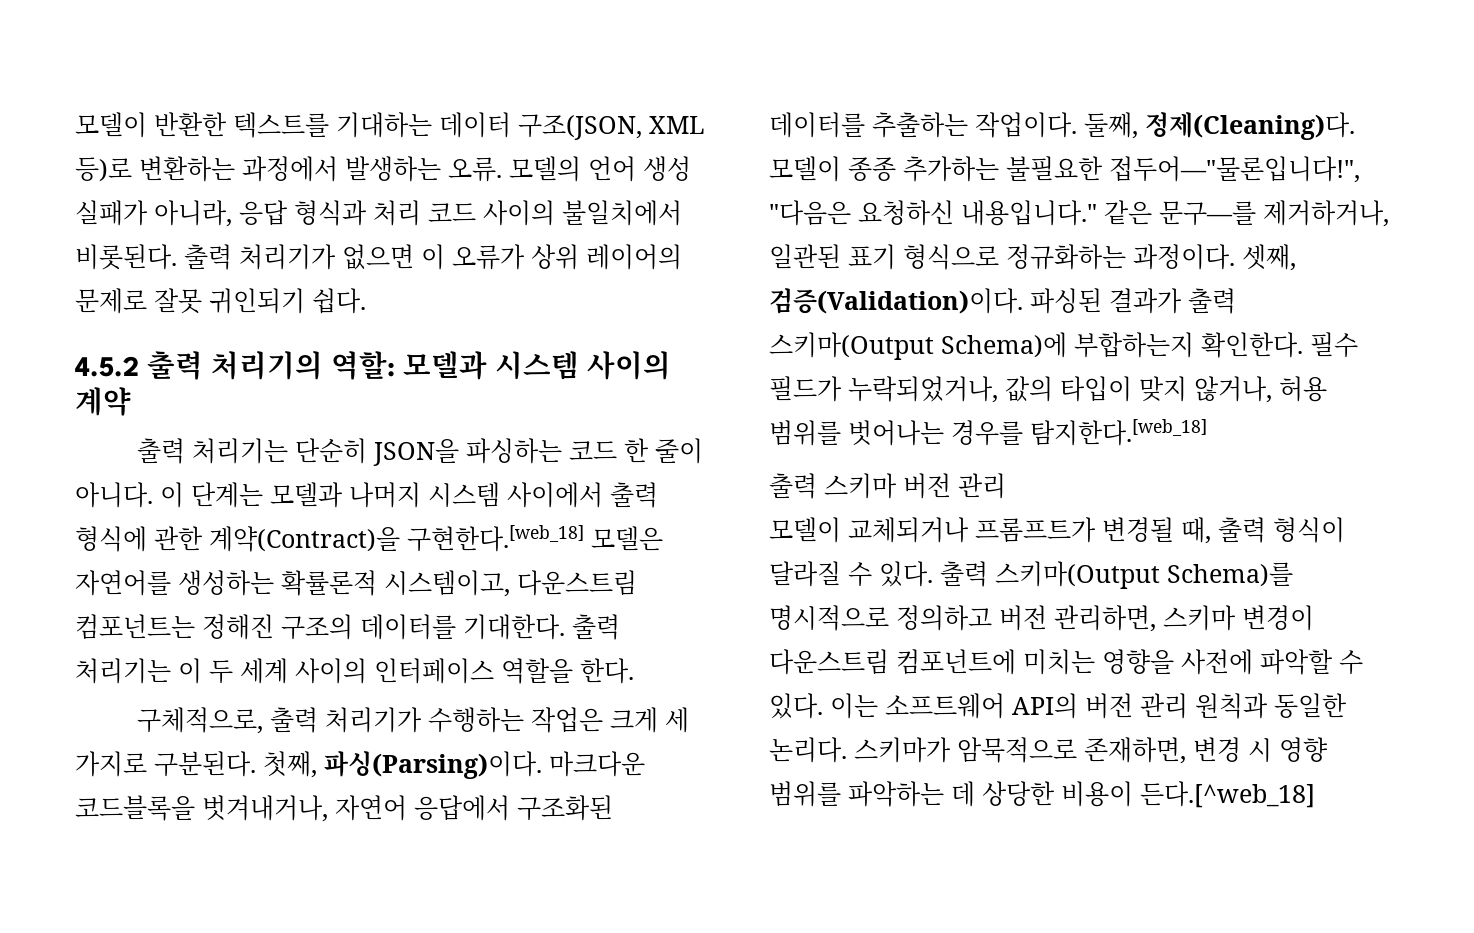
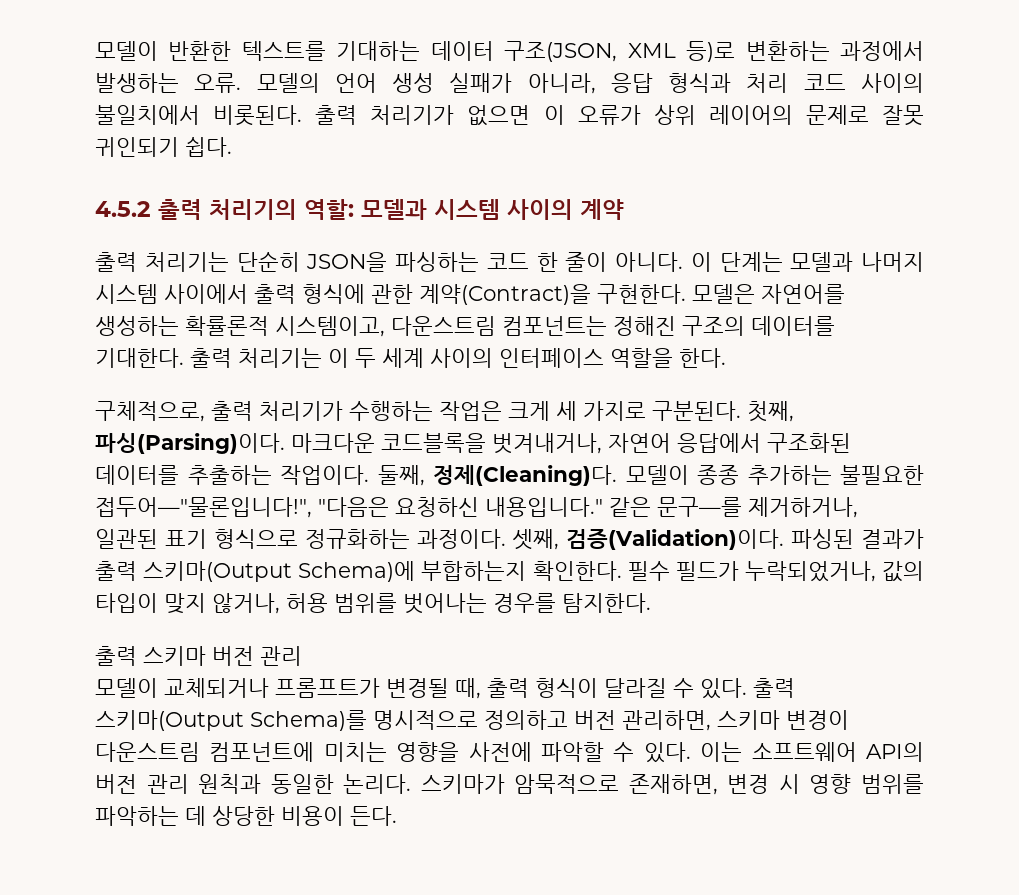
[407,525,584,552] 구현한다.[web_18] -> [597,284,686,304] 구현한다.
[1030,419,1207,446] 탐지한다.[web_18] -> [562,593,651,613] 탐지한다.
[1140,781,1315,808] 든다.[^web_18] -> [350,806,397,826] 든다.

